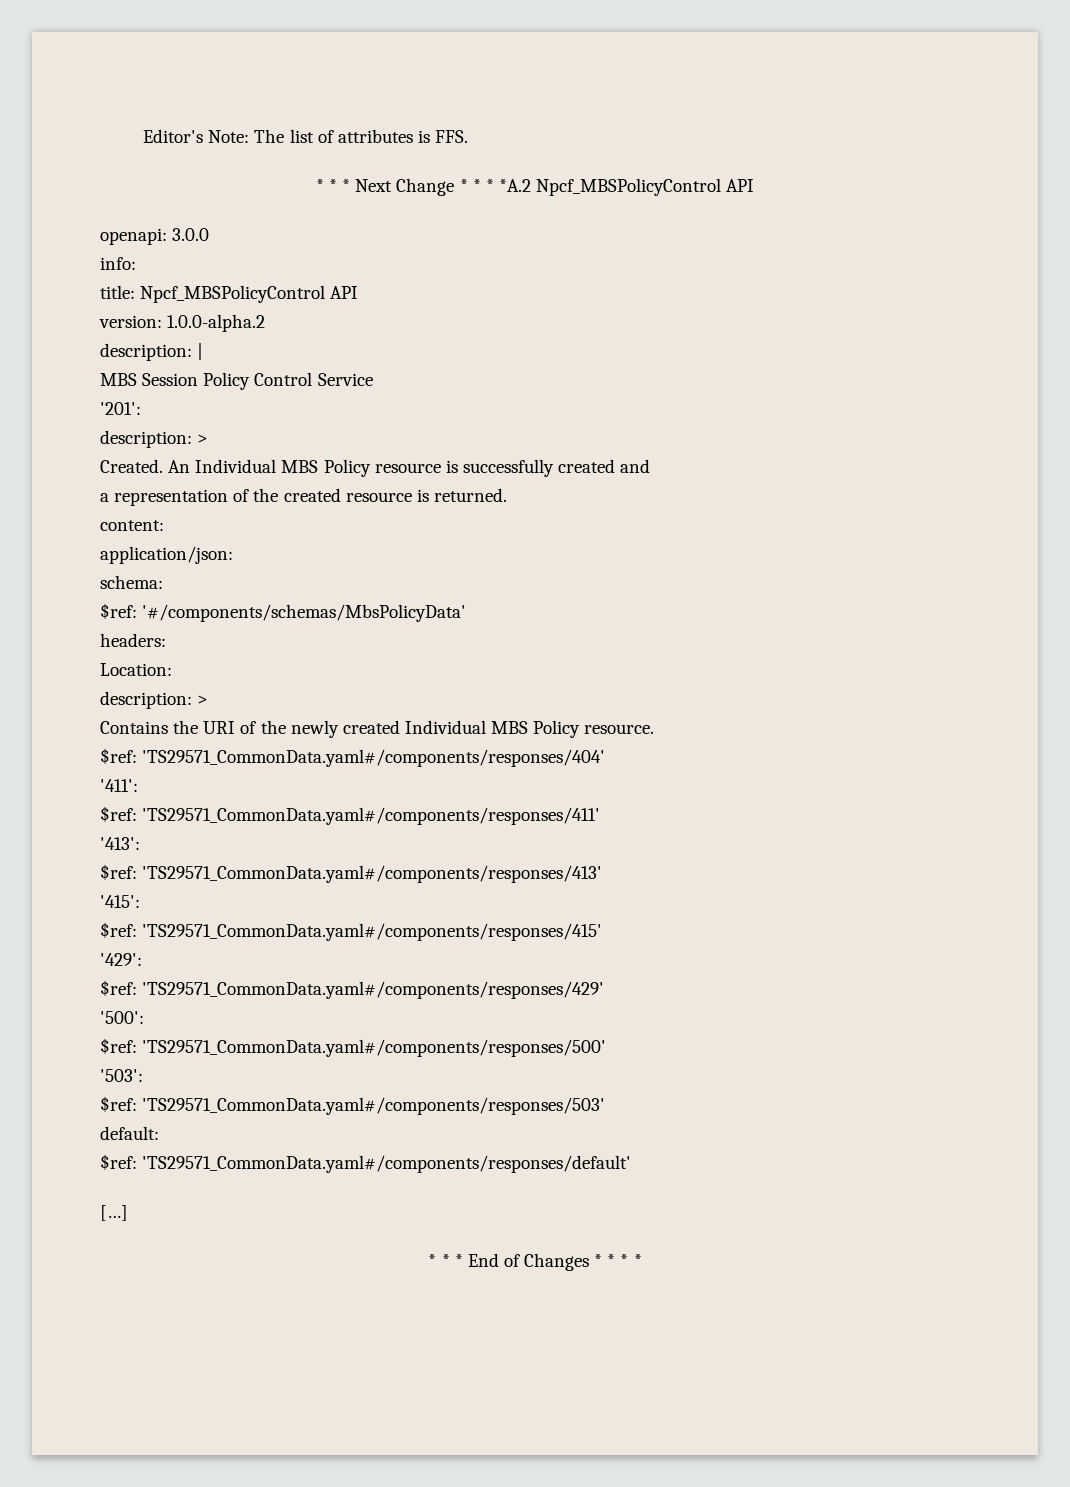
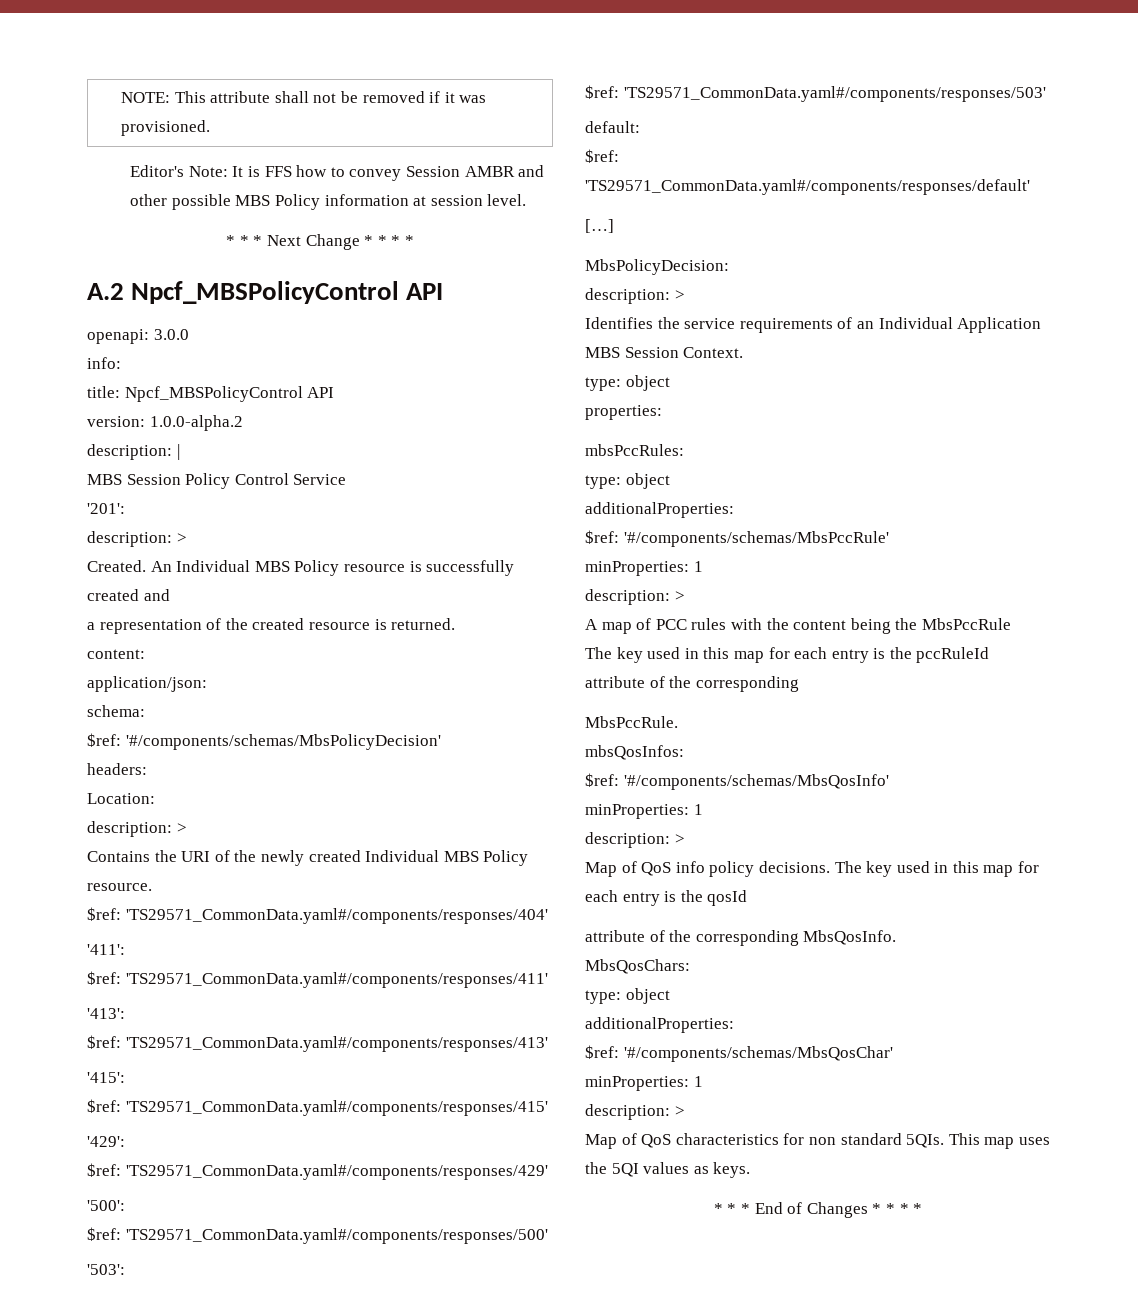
[143,129,469,143] Editor's Note: The list of attributes is FFS. -> [121,91,487,103] [121,120,211,136] [130,165,545,181] [130,194,527,210] NOTE: This attribute shall not be removed if it was provisioned. // Editor's Note: It is FFS how to convey Session AMBR and other possible MBS Policy information at session level.
[498,179,531,192] *A.2 -> [404,235,414,246] [87,283,124,300] * // A.2
[142,604,467,622] '#/components/schemas/MbsPolicyData' -> [125,734,441,750] '#/components/schemas/MbsPolicyDecision'
(128, 1213) none -> [585,259,729,275] [585,288,685,304] [585,317,1042,333] [585,347,744,358] [585,375,670,391] [585,405,662,420] [585,444,684,456] [585,473,670,489] [585,502,734,518] [585,530,889,547] [585,561,703,576] [585,589,685,605] [585,618,1011,634] [585,647,990,663] [585,676,799,692] [585,716,678,728] [585,745,684,760] [585,773,889,790] [585,804,703,819] [585,832,685,848] [585,861,1040,877] [585,890,748,906] [585,930,897,946] [585,959,690,974] [585,988,670,1004] [585,1017,734,1033] [585,1045,893,1062] [585,1076,703,1091] [585,1104,685,1120] [585,1133,1050,1149] [585,1162,751,1178] // MbsPolicyDecision: // description: > // Identifies the service requirements of an Individual Application MBS Session Context. // type: object // properties: // mbsPccRules: // type: object // additionalProperties: // $ref: '#/components/schemas/MbsPccRule' // minProperties: 1 // description: > // A map of PCC rules with the content being the MbsPccRule // The key used in this map for each entry is the pccRuleId attribute of the corresponding // MbsPccRule. // mbsQosInfos: // $ref: '#/components/schemas/MbsQosInfo' // minProperties: 1 // description: > // Map of QoS info policy decisions. The key used in this map for each entry is the qosId // attribute of the corresponding MbsQosInfo. // MbsQosChars: // type: object // additionalProperties: // $ref: '#/components/schemas/MbsQosChar' // minProperties: 1 // description: > // Map of QoS characteristics for non standard 5QIs. This map uses the 5QI values as keys.

